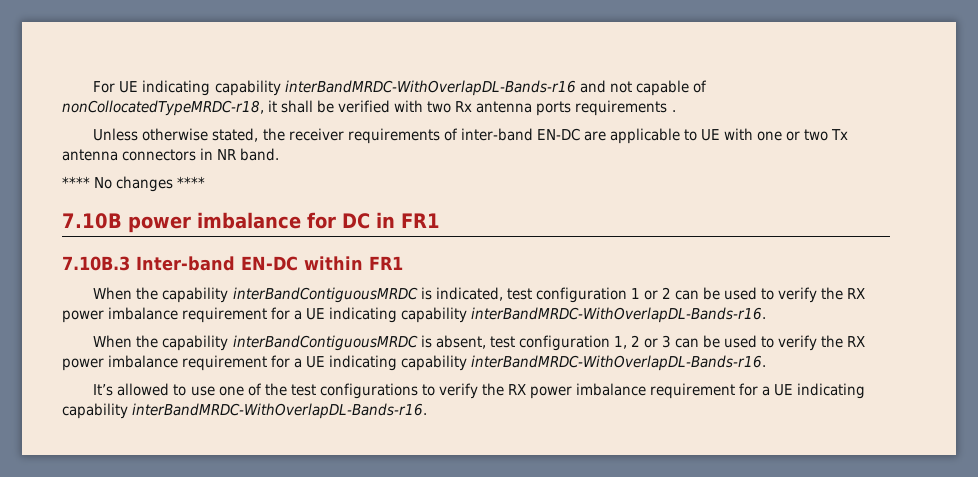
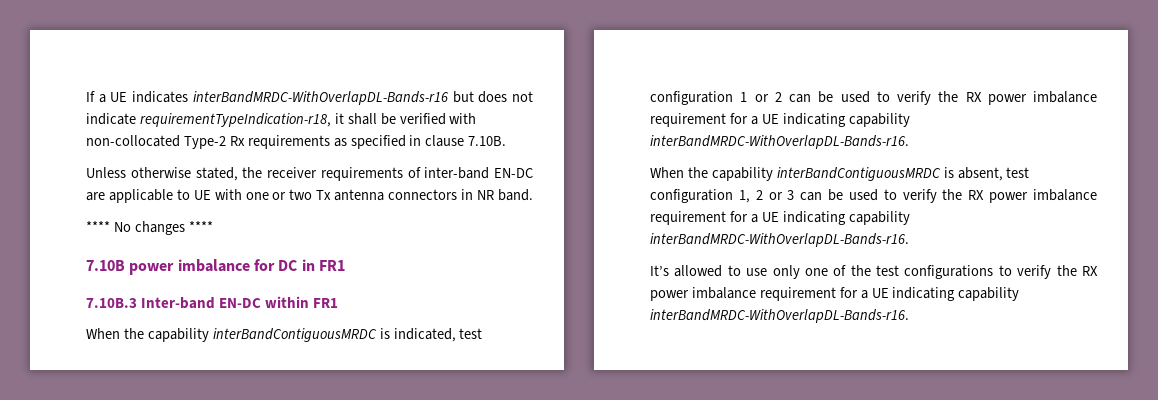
[93,80,707,96] [62,100,264,116] For UE indicating capability interBandMRDC-WithOverlapDL-Bands-r16 and not capable of nonCollocatedTypeMRDC-r18, -> [86,91,533,105] [86,113,331,127] If a UE indicates interBandMRDC-WithOverlapDL-Bands-r16 but does not indicate requirementTypeIndication-r18,
[427,100,676,116] two Rx antenna ports requirements . -> [86,135,507,149] non-collocated Type-2 Rx requirements as specified in clause 7.10B.
(215, 391) none -> [772,265,800,279] only

